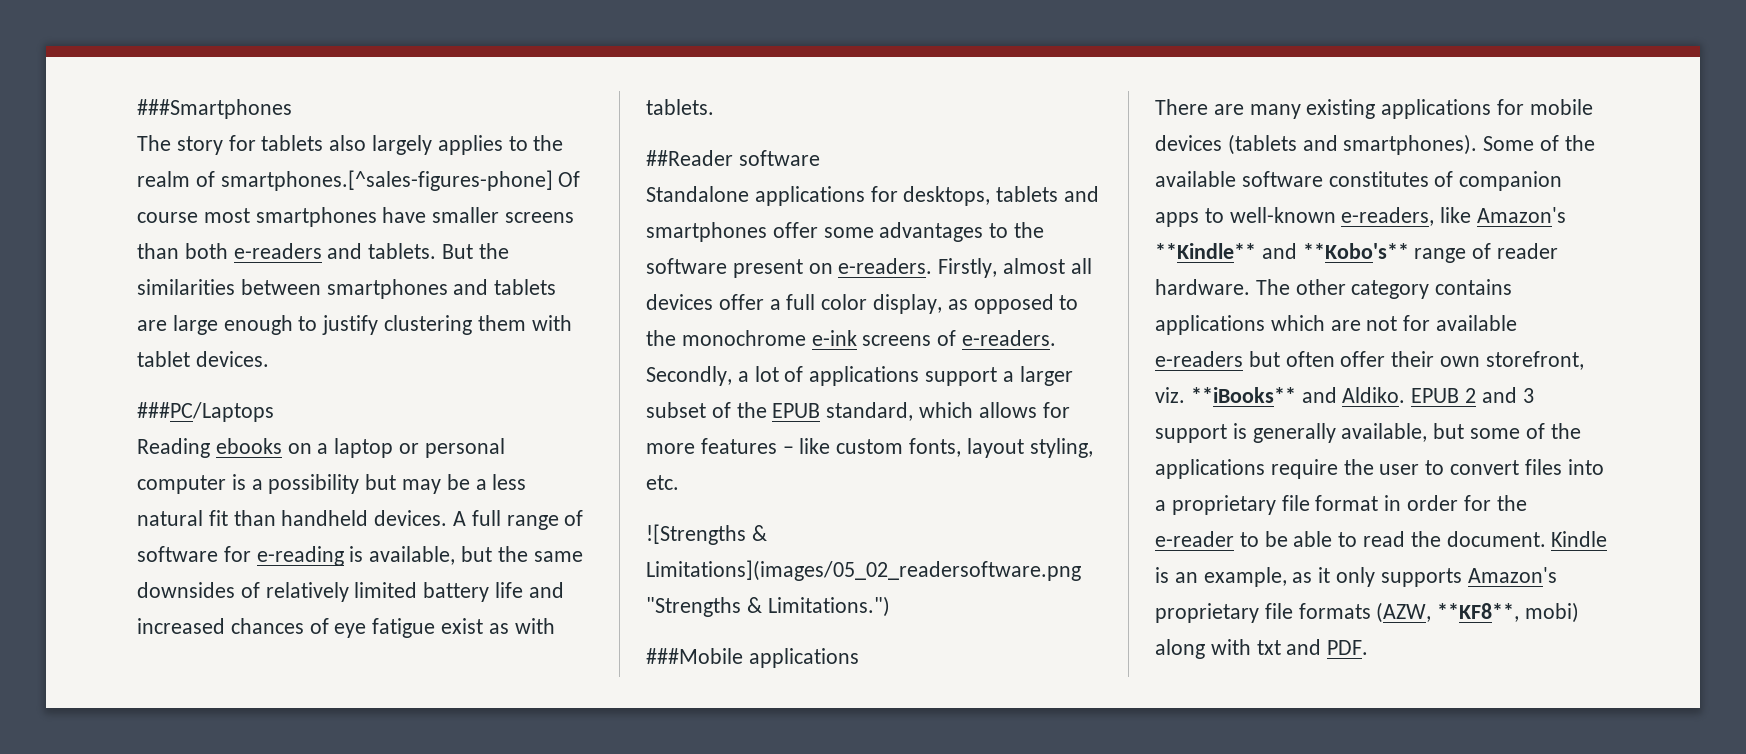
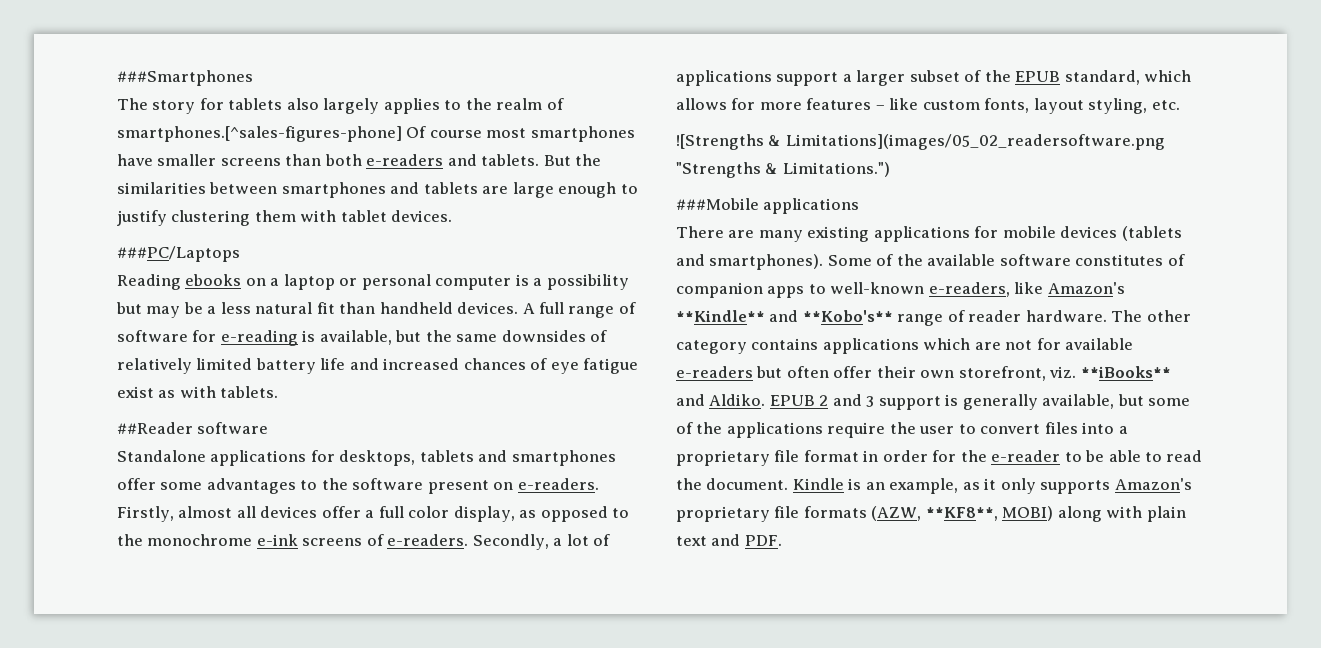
[1525,602,1580,623] mobi) -> [1002,506,1054,521] MOBI)
[1256,640,1281,655] txt -> [1146,506,1186,522] [676,536,707,546] plain text

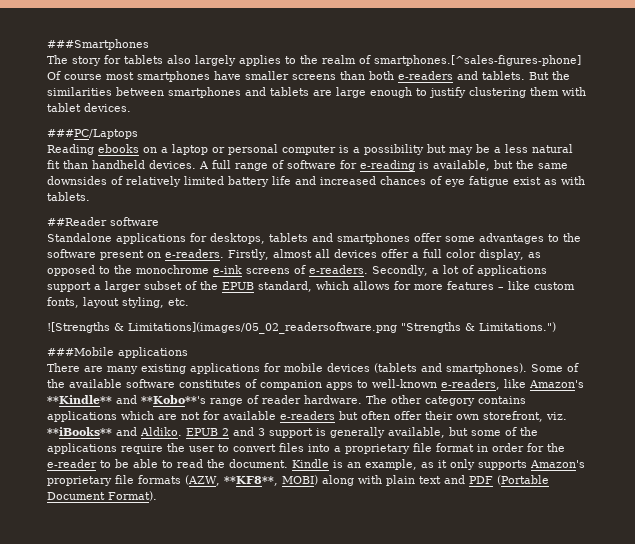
[802,310,893,322] **Kobo's** -> [141,395,206,404] **Kobo**'s
[744,535,782,546] PDF. -> [469,475,549,485] [47,491,157,501] PDF (Portable Document Format).

